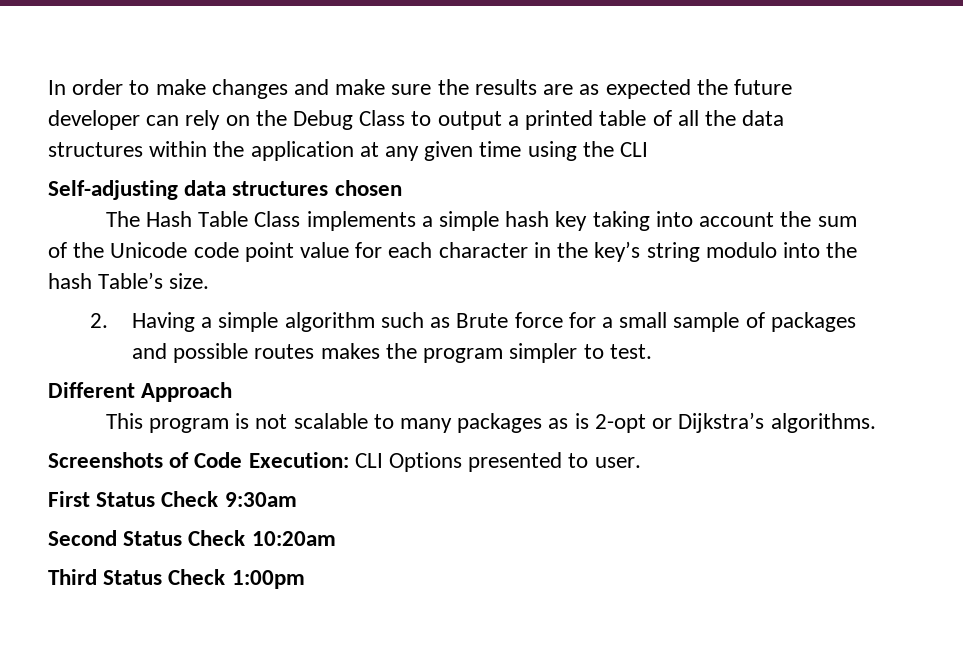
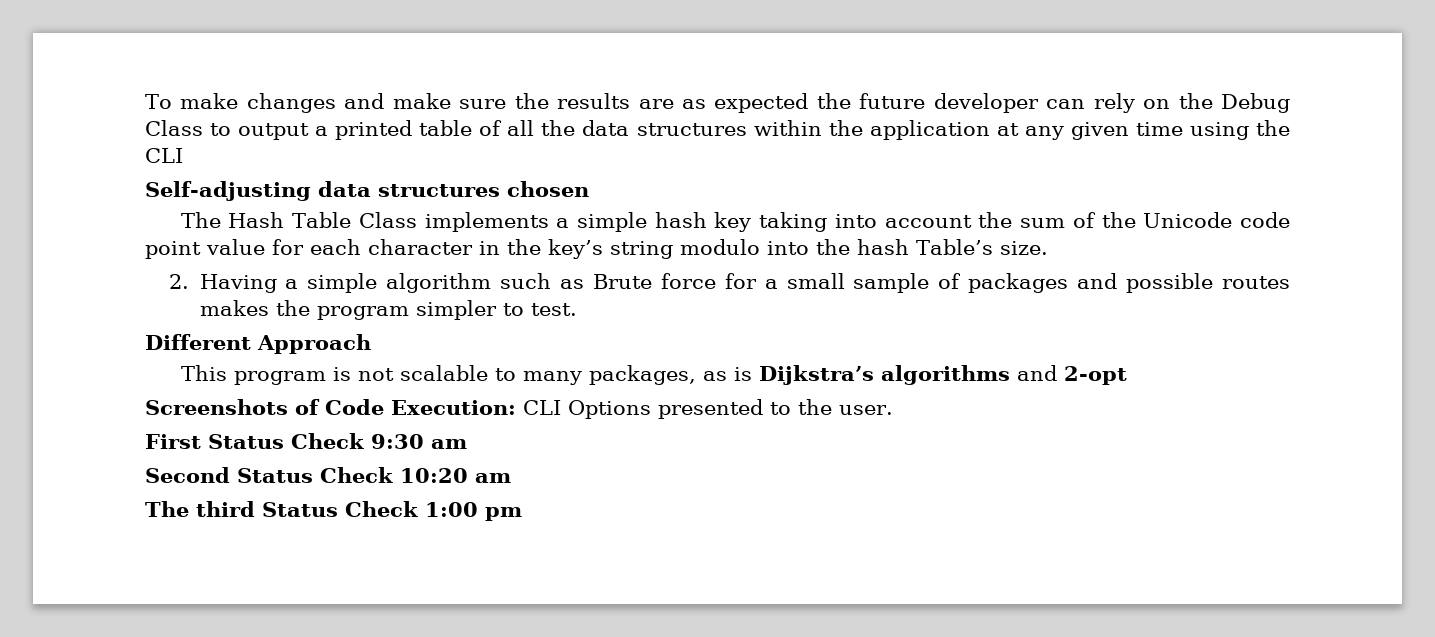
[48,79,150,95] In order to -> [145,94,172,109] To
[457,413,543,433] packages -> [588,365,696,385] packages,
[594,412,876,433] 2-opt or Dijkstra’s algorithms. -> [758,365,1127,385] Dijkstra’s algorithms and 2-opt
(589, 460) none -> [798,399,832,415] the
[224,492,297,507] 9:30am -> [371,434,467,449] 9:30 am
[251,531,336,546] [48,569,305,589] 10:20am // Third Status Check 1:00pm -> [400,468,511,483] [145,501,522,521] 10:20 am // The third Status Check 1:00 pm

